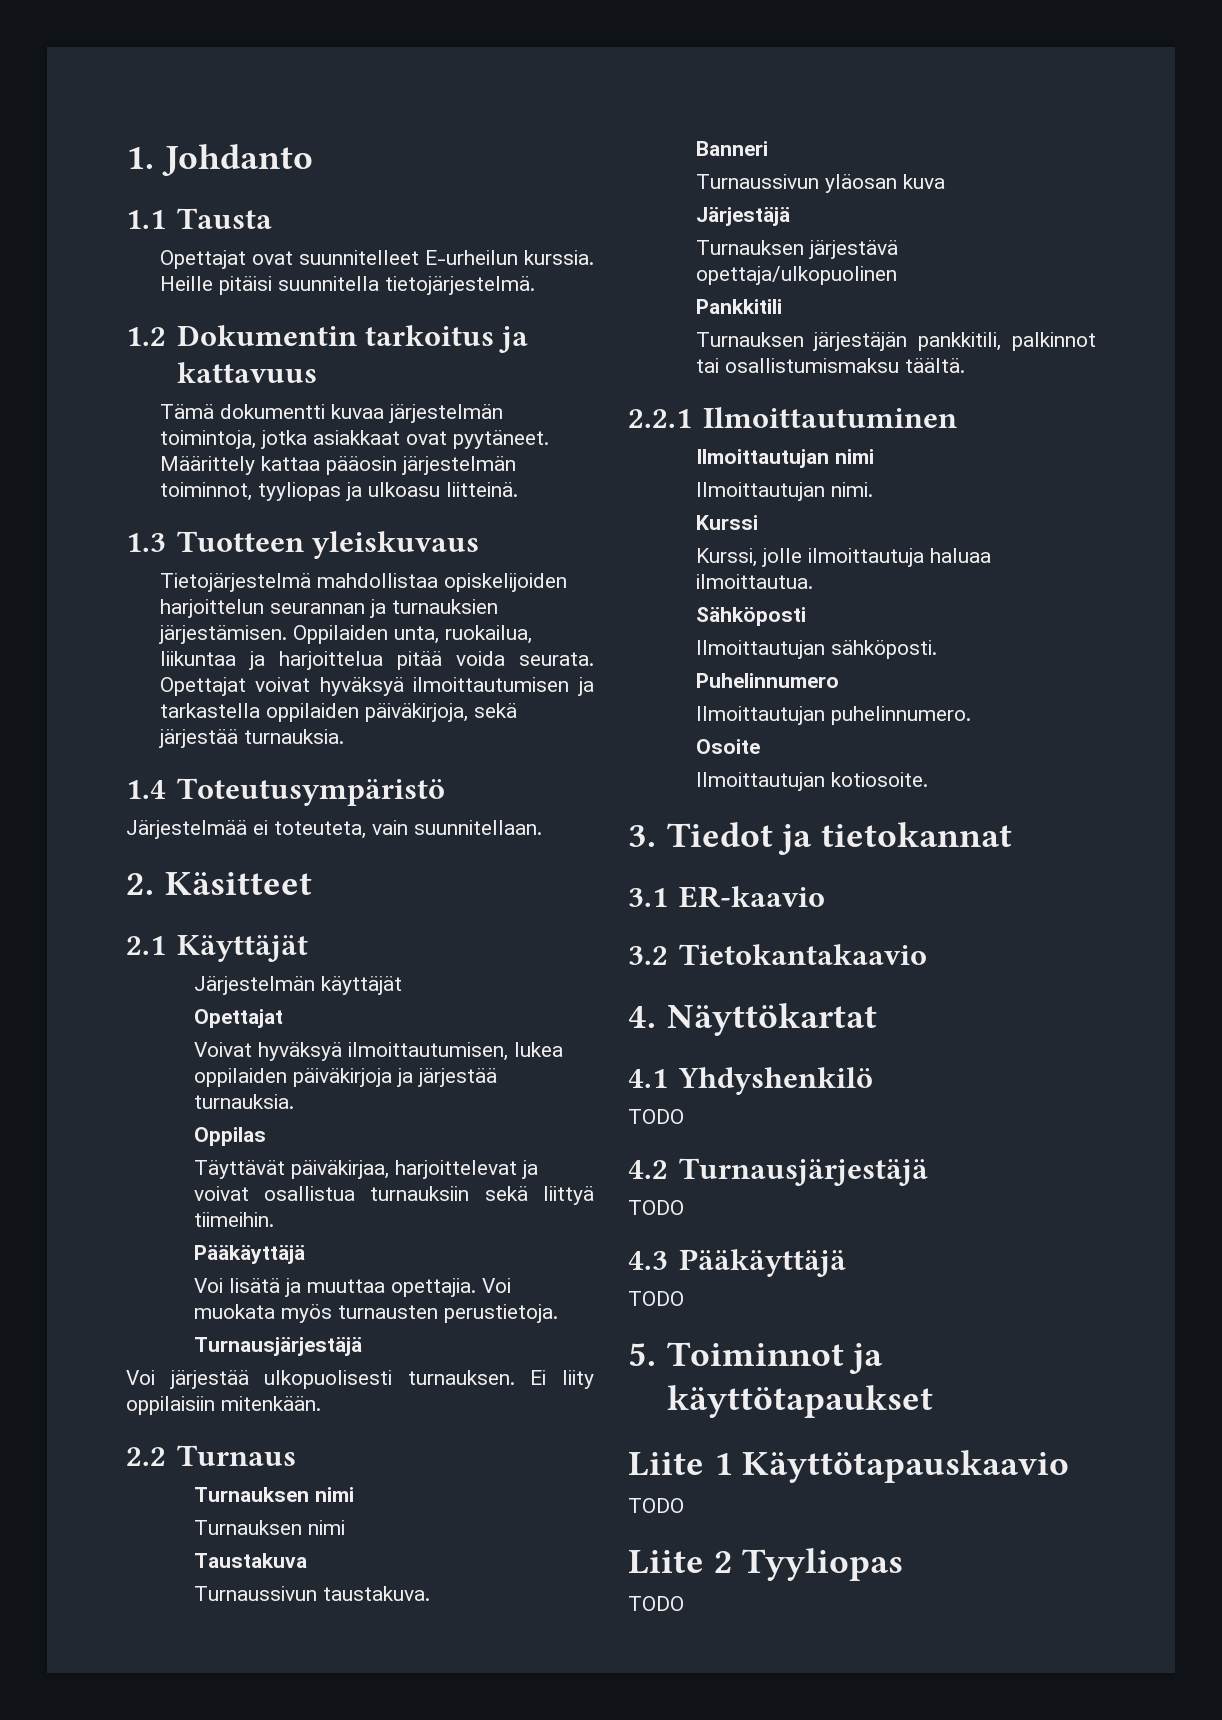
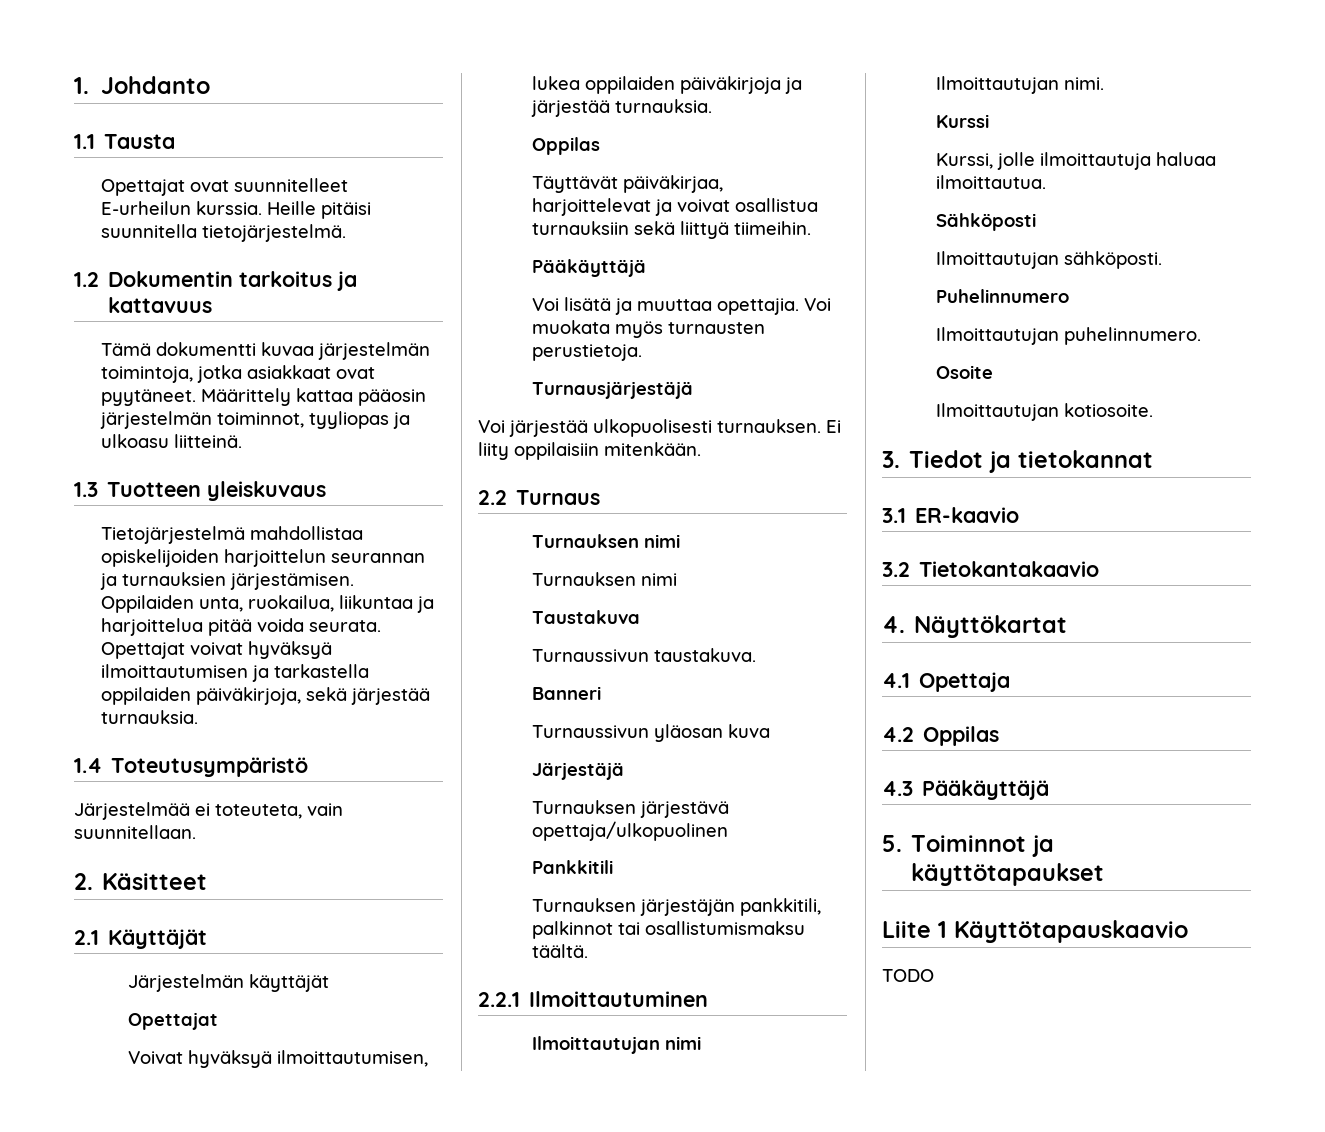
[677,1067,873,1095] [628,1109,684,1124] Yhdyshenkilö // TODO -> [919,672,1011,692] Opettaja
[678,1158,928,1186] [628,1200,684,1215] Turnausjärjestäjä // TODO -> [923,726,1000,746] Oppilas
[628,1291,684,1306] // TODO -> (1050, 790) none
[628,1548,904,1581] [628,1596,684,1611] // Liite 2 Tyyliopas // TODO -> (934, 975) none

